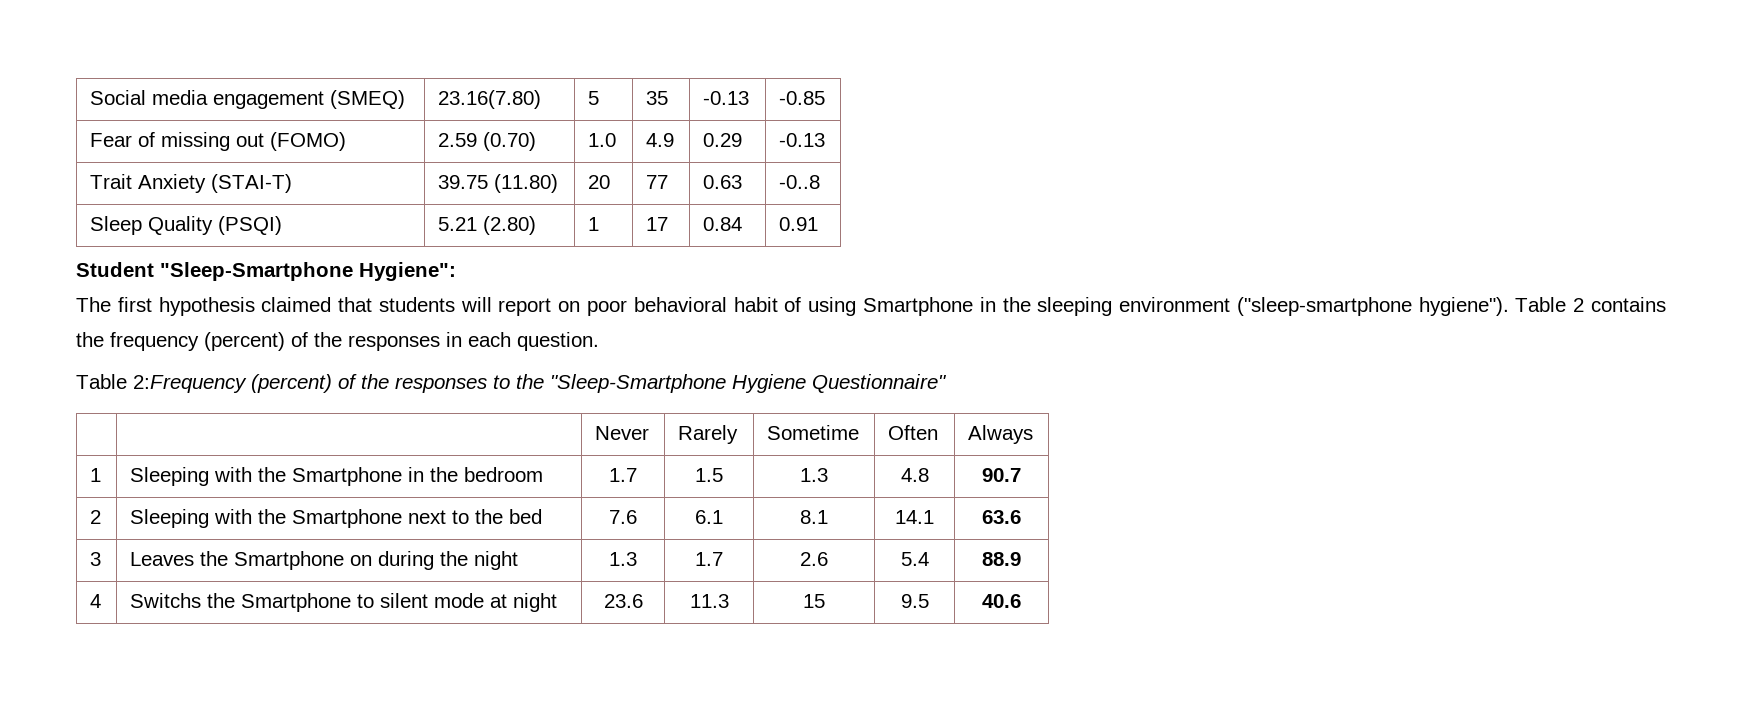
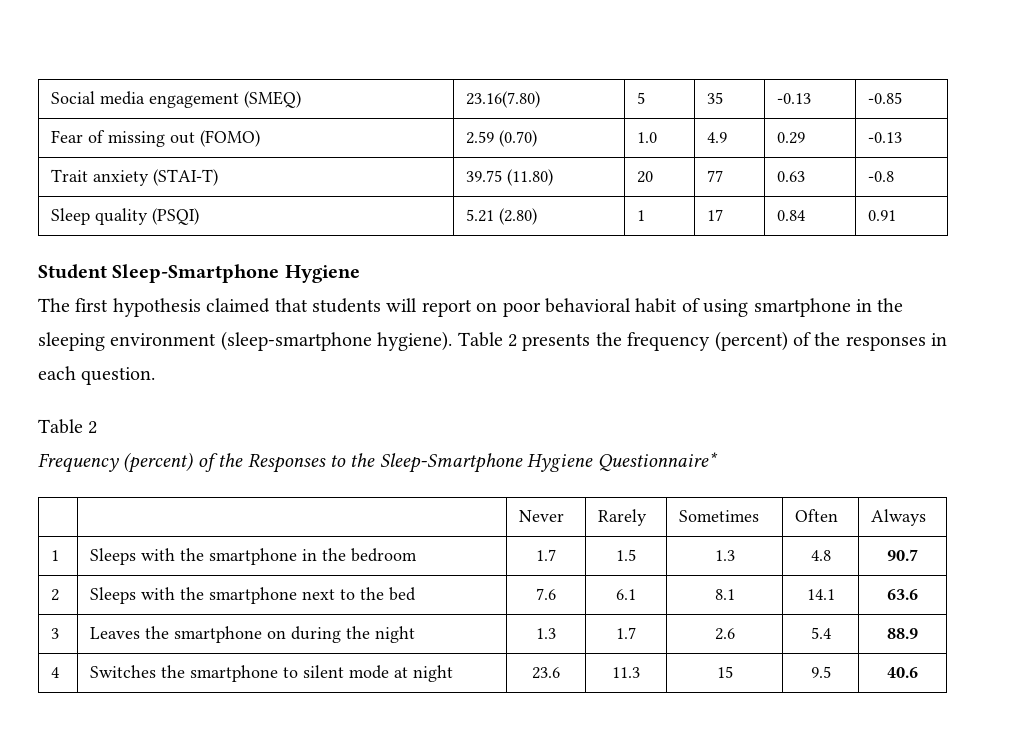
[138,174,207,193] Anxiety -> [93,170,150,186] anxiety
[779,175,821,189] -0..8 -> [868,171,895,182] -0.8
[148,216,214,235] Quality -> [95,208,149,225] quality
[160,262,456,281] "Sleep-Smartphone Hygiene": -> [112,264,360,283] Sleep-Smartphone Hygiene
[862,297,973,316] Smartphone -> [753,298,851,317] smartphone
[1236,297,1666,316] ("sleep-smartphone hygiene"). Table 2 contains -> [220,331,591,351] (sleep-smartphone hygiene). Table 2 presents
[133,374,947,393] 2:Frequency (percent) of the responses to the "Sleep-Smartphone Hygiene Questionnaire" -> [88,421,98,434] [38,452,718,473] 2 // Frequency (percent) of the Responses to the Sleep-Smartphone Hygiene Questionnaire*
[767,425,860,440] Sometime -> [679,510,760,522] Sometimes
[130,467,403,486] Sleeping with the Smartphone -> [90,548,298,565] Sleeps with the smartphone
[130,509,403,528] Sleeping with the Smartphone -> [90,587,298,604] Sleeps with the smartphone
[234,551,345,570] Smartphone -> [174,626,263,643] smartphone
[130,593,352,612] Switchs the Smartphone -> [90,665,279,682] Switches the smartphone

